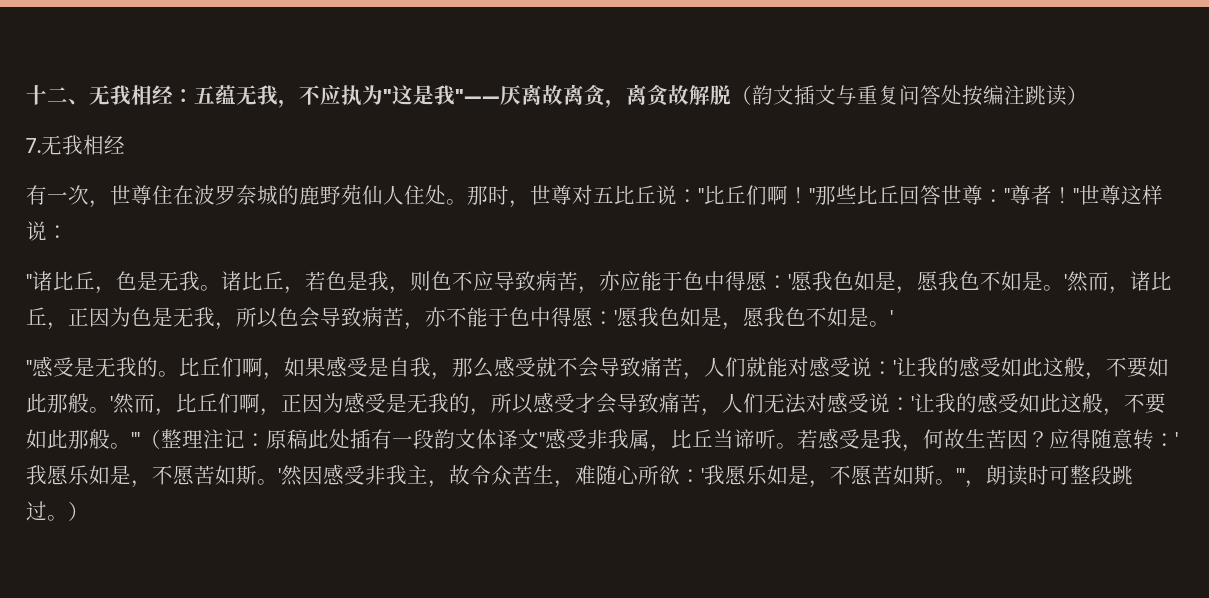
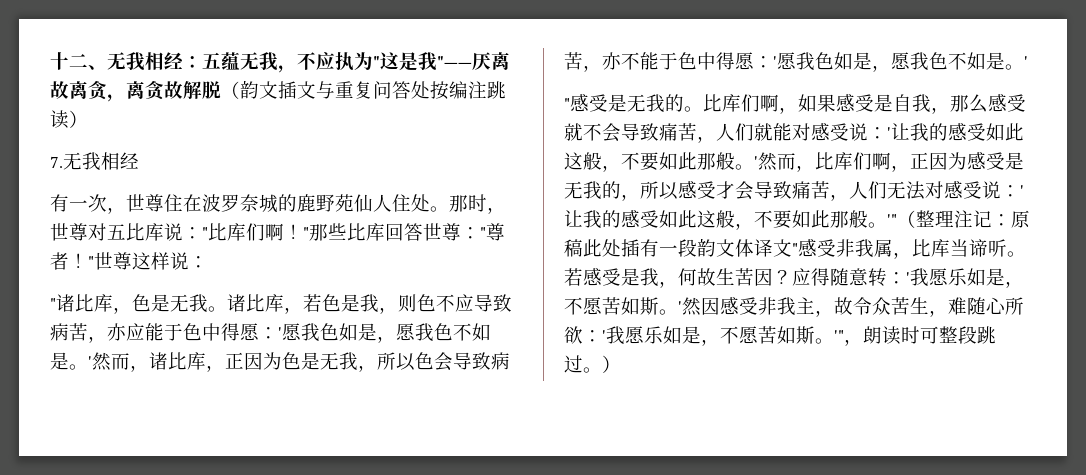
[635,185,656,203] 丘 -> [145,223,164,241] 库
[725,185,746,203] 丘 -> [227,223,246,241] 库
[878,185,899,203] 丘 -> [366,223,385,241] 库
[74,271,95,289] 丘 -> [94,294,113,312] 库
[263,271,284,289] 丘 -> [265,294,284,312] 库
[26,307,47,325] 丘 -> [187,352,206,370] 库
[200,357,221,375] 丘 -> [722,94,741,112] 库
[197,393,218,411] 丘 -> [834,152,853,170] 库
[692,429,713,447] 丘 -> [931,239,950,257] 库

